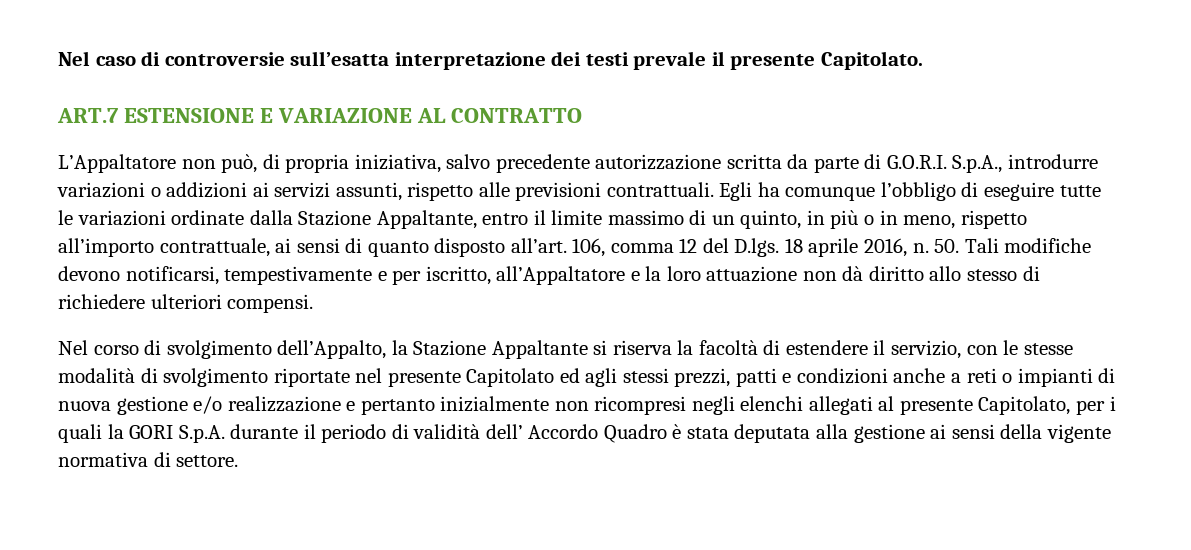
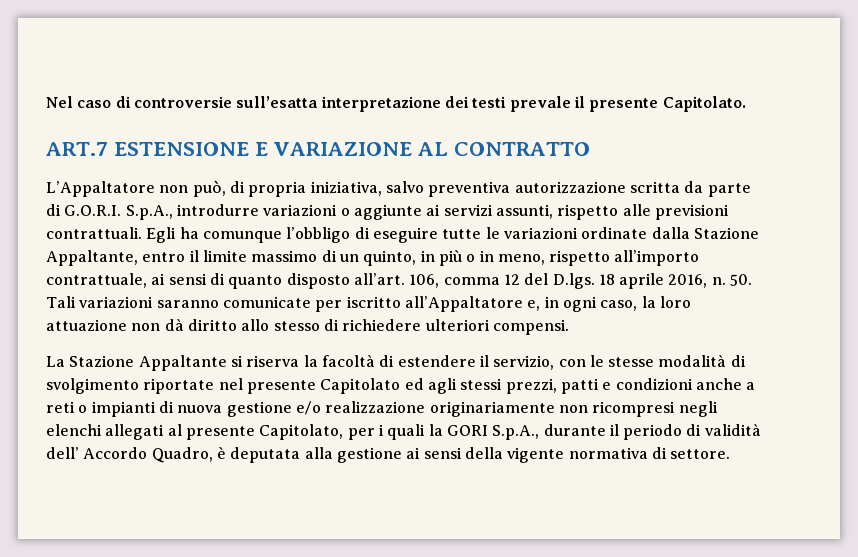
[495,154,590,173] precedente -> [428,181,511,197] preventiva
[166,182,248,198] addizioni -> [353,204,422,220] aggiunte
[1004,238,1092,253] [58,266,640,285] modifiche devono notificarsi, tempestivamente e per iscritto, all’Appaltatore e -> [79,296,638,312] variazioni saranno comunicate per iscritto all’Appaltatore e, in ogni caso,
[58,340,408,359] Nel corso di svolgimento dell’Appalto, la -> [46,356,65,367] La
[346,396,550,415] e pertanto inizialmente -> [429,401,555,417] originariamente
[178,425,225,443] S.p.A. -> [492,425,540,440] S.p.A.,
[603,424,729,443] Quadro è stata -> [151,447,226,463] Quadro, è

